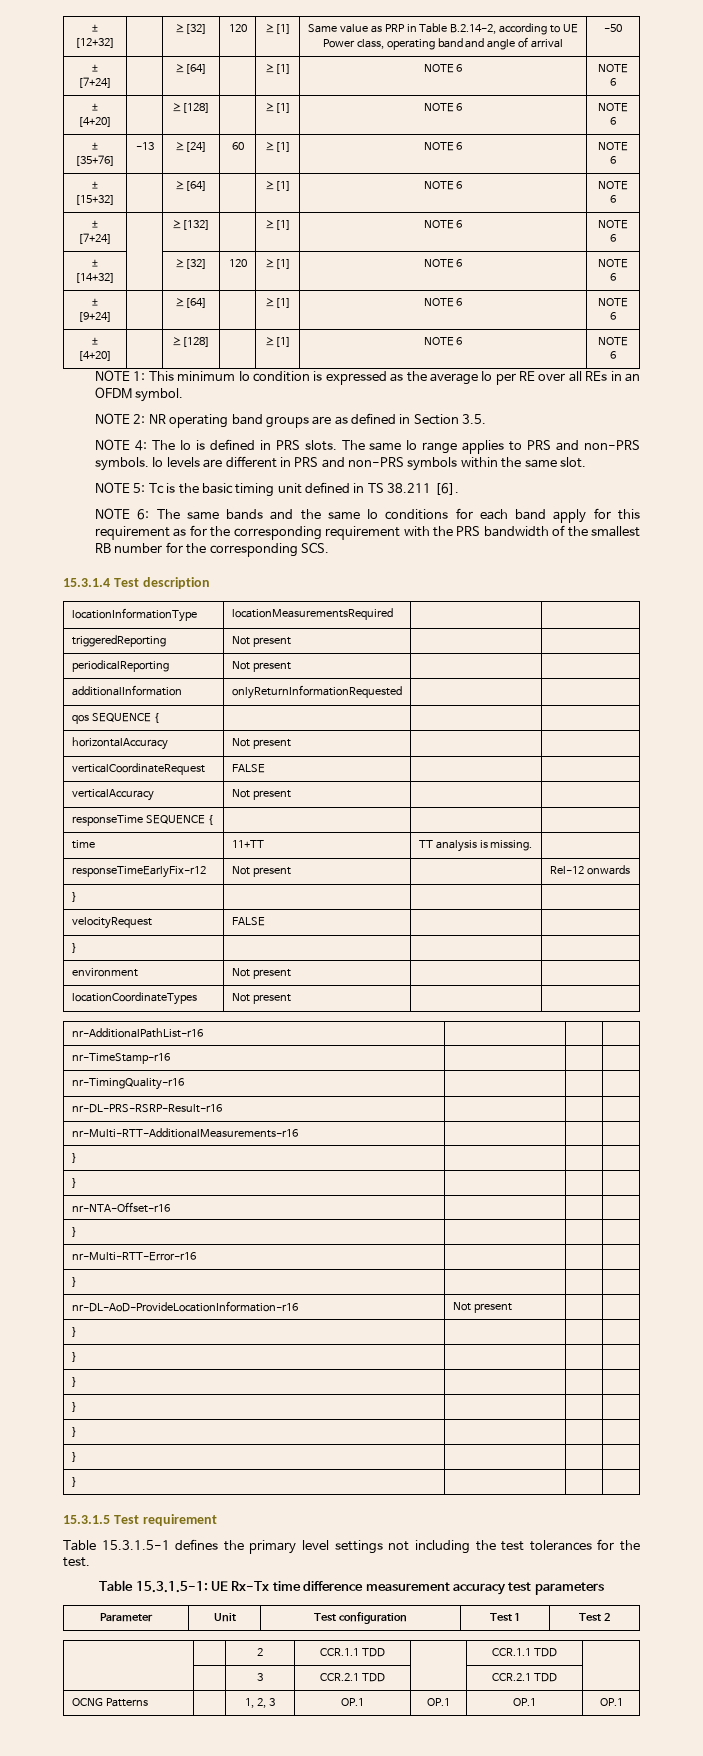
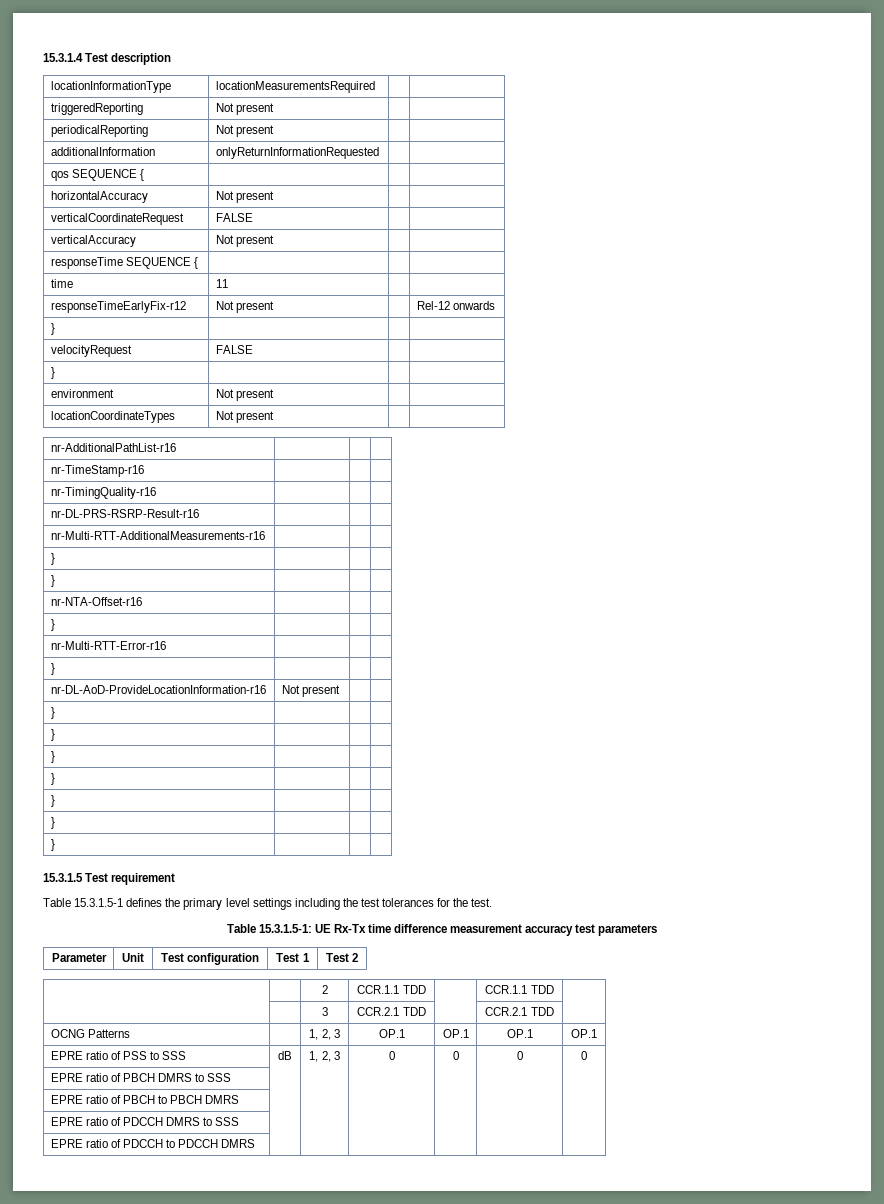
[90,24,100,32] [75,38,115,48] [175,24,207,34] [228,24,247,32] [264,24,291,34] [307,23,579,35] [322,37,564,50] [604,24,622,32] [90,64,100,72] [78,77,112,88] [175,64,207,74] [264,64,291,74] [423,64,463,73] [598,64,628,73] [610,78,616,86] [90,103,100,111] [78,117,112,127] [172,103,210,113] [264,103,291,113] [423,103,463,112] [598,103,628,112] [610,117,616,125] [90,142,100,150] [75,155,115,166] [135,142,154,150] [175,142,207,152] [231,142,244,150] [264,142,291,152] [423,142,463,151] [598,142,628,151] [610,156,616,164] [90,181,100,189] [75,195,115,205] [175,181,207,191] [264,181,291,191] [423,181,463,190] [598,181,628,190] [610,195,616,203] [90,220,100,228] [78,233,112,244] [172,220,210,230] [264,220,291,230] [423,220,463,229] [598,220,628,229] [610,234,616,242] [90,259,100,267] [75,273,115,283] [175,259,207,269] [228,259,247,267] [264,259,291,269] [423,259,463,268] [598,259,628,268] [610,273,616,281] [90,298,100,306] [78,312,112,322] [175,298,207,308] [264,298,291,308] [423,298,463,307] [598,298,628,307] [610,312,616,320] [90,337,100,345] [78,351,112,361] [172,337,210,347] [264,337,291,347] [423,337,463,346] [598,337,628,346] [610,351,616,359] [95,370,641,385] [95,387,184,402] [95,413,487,428] [95,439,641,454] [95,456,586,471] [95,482,459,497] [95,508,640,523] [95,525,641,540] [95,542,329,557] ± [12+32] | | ≥[32] | 120 | ≥[1] | Same value as PRP in Table B.2.14-2, according to UE Power class, operating band and angle of arrival | -50 // ± [7+24] | | ≥[64] | | ≥[1] | NOTE 6 | NOTE 6 // ± [4+20] | | ≥[128] | | ≥[1] | NOTE 6 | NOTE 6 // ± [35+76] | -13 | ≥[24] | 60 | ≥[1] | NOTE 6 | NOTE 6 // ± [15+32] | | ≥[64] | | ≥[1] | NOTE 6 | NOTE 6 // ± [7+24] | | ≥[132] | | ≥[1] | NOTE 6 | NOTE 6 // ± [14+32] | | ≥[32] | 120 | ≥[1] | NOTE 6 | NOTE 6 // ± [9+24] | | ≥[64] | | ≥[1] | NOTE 6 | NOTE 6 // ± [4+20] | | ≥[128] | | ≥[1] | NOTE 6 | NOTE 6 // NOTE 1: This minimum Io condition is expressed as the average Io per RE over all REs in an OFDM symbol. // NOTE 2: NR operating band groups are as defined in Section 3.5. // NOTE 4: The Io is defined in PRS slots. The same Io range applies to PRS and non-PRS symbols. Io levels are different in PRS and non-PRS symbols within the same slot. // NOTE 5: Tc is the basic timing unit defined in TS 38.211 [6]. // NOTE 6: The same bands and the same Io conditions for each band apply for this requirement as for the corresponding requirement with the PRS bandwidth of the smallest RB number for the corresponding SCS. // -> (43, 57) none
[231,840,264,848] [418,840,533,852] 11+TT | TT analysis is missing. -> [215,279,228,288] 11 |
[388,1541,410,1551] not -> (292, 904) none
(623, 1702) none -> [50,1051,187,1060] [278,1051,292,1060] [309,1051,340,1062] [388,1051,395,1060] [452,1051,459,1060] [516,1051,523,1060] [581,1051,587,1060] [50,1073,232,1082] [50,1095,240,1104] [50,1117,240,1126] [50,1139,256,1148] // EPRE ratio of PSS to SSS | dB | 1, 2, 3 | 0 | 0 | 0 | 0 // EPRE ratio of PBCH DMRS to SSS | | | | | | // EPRE ratio of PBCH to PBCH DMRS | | | | | | // EPRE ratio of PDCCH DMRS to SSS | | | | | | // EPRE ratio of PDCCH to PDCCH DMRS | | | | | |

